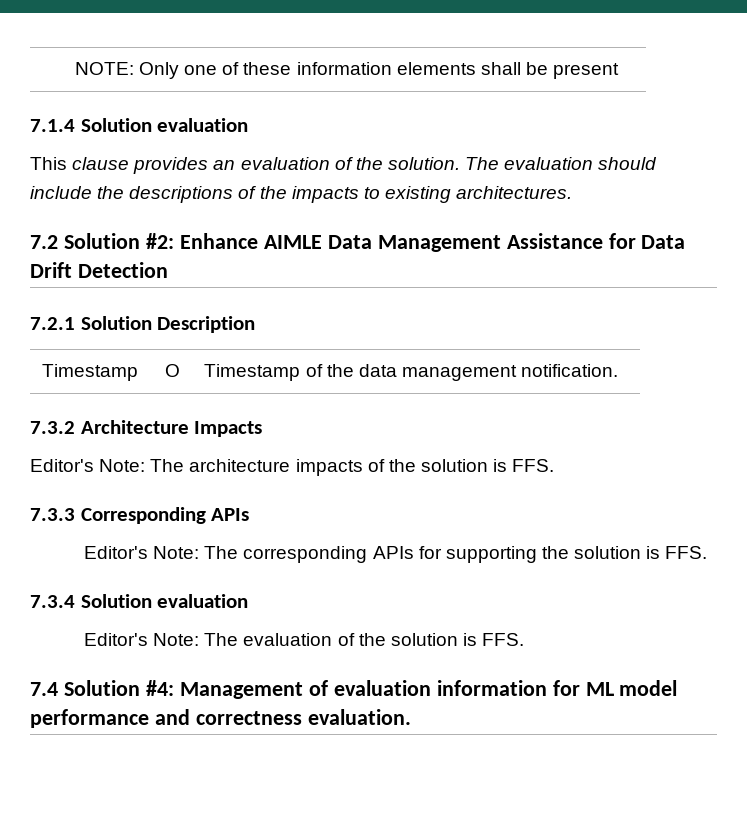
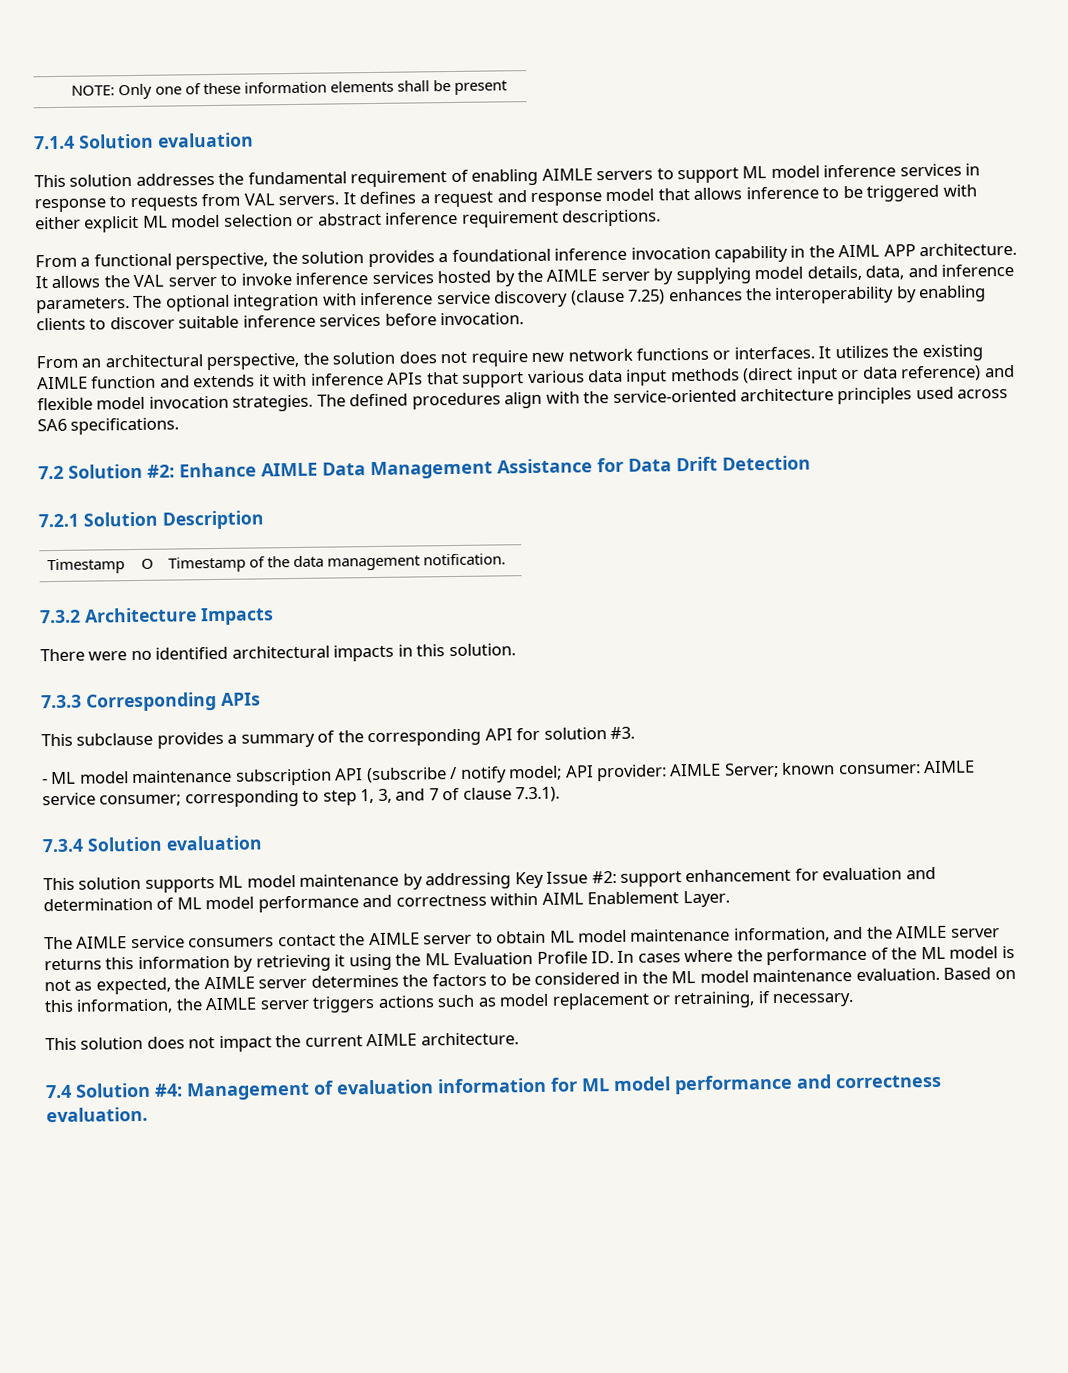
[72,157,658,174] [30,186,573,203] clause provides an evaluation of the solution. The evaluation should include the descriptions of the impacts to existing architectures. -> [69,163,981,188] [34,184,977,213] [35,209,662,233] [35,242,1018,270] [35,263,1015,289] [36,285,987,314] [36,312,525,331] [36,344,983,371] [37,364,1015,390] [37,386,1009,412] [37,417,180,435] solution addresses the fundamental requirement of enabling AIMLE servers to support ML model inference services in response to requests from VAL servers. It defines a request and response model that allows inference to be triggered with either explicit ML model selection or abstract inference requirement descriptions. // From a functional perspective, the solution provides a foundational inference invocation capability in the AIML APP architecture. It allows the VAL server to invoke inference services hosted by the AIMLE server by supplying model details, data, and inference parameters. The optional integration with inference service discovery (clause 7.25) enhances the interoperability by enabling clients to discover suitable inference services before invocation. // From an architectural perspective, the solution does not require new network functions or interfaces. It utilizes the existing AIMLE function and extends it with inference APIs that support various data input methods (direct input or data reference) and flexible model invocation strategies. The defined procedures align with the service-oriented architecture principles used across SA6 specifications.
[30,459,555,476] [30,507,250,524] [84,546,708,563] [30,594,249,608] [84,633,525,646] Editor's Note: The architecture impacts of the solution is FFS. // 7.3.3 Corresponding APIs // Editor's Note: The corresponding APIs for supporting the solution is FFS. // 7.3.4 Solution evaluation // Editor's Note: The evaluation of the solution is FFS. -> [40,643,516,662] [41,691,261,712] [41,726,636,749] [42,760,976,786] [42,786,561,808] [42,835,263,853] [43,866,936,893] [43,890,730,913] [44,925,1000,950] [44,945,1015,972] [44,967,1016,995] [44,991,855,1014] [45,1032,519,1052] There were no identified architectural impacts in this solution. // 7.3.3 Corresponding APIs // This subclause provides a summary of the corresponding API for solution #3. // - ML model maintenance subscription API (subscribe / notify model; API provider: AIMLE Server; known consumer: AIMLE service consumer; corresponding to step 1, 3, and 7 of clause 7.3.1). // 7.3.4 Solution evaluation // This solution supports ML model maintenance by addressing Key Issue #2: support enhancement for evaluation and determination of ML model performance and correctness within AIML Enablement Layer. // The AIMLE service consumers contact the AIMLE server to obtain ML model maintenance information, and the AIMLE server returns this information by retrieving it using the ML Evaluation Profile ID. In cases where the performance of the ML model is not as expected, the AIMLE server determines the factors to be considered in the ML model maintenance evaluation. Based on this information, the AIMLE server triggers actions such as model replacement or retraining, if necessary. // This solution does not impact the current AIMLE architecture.

